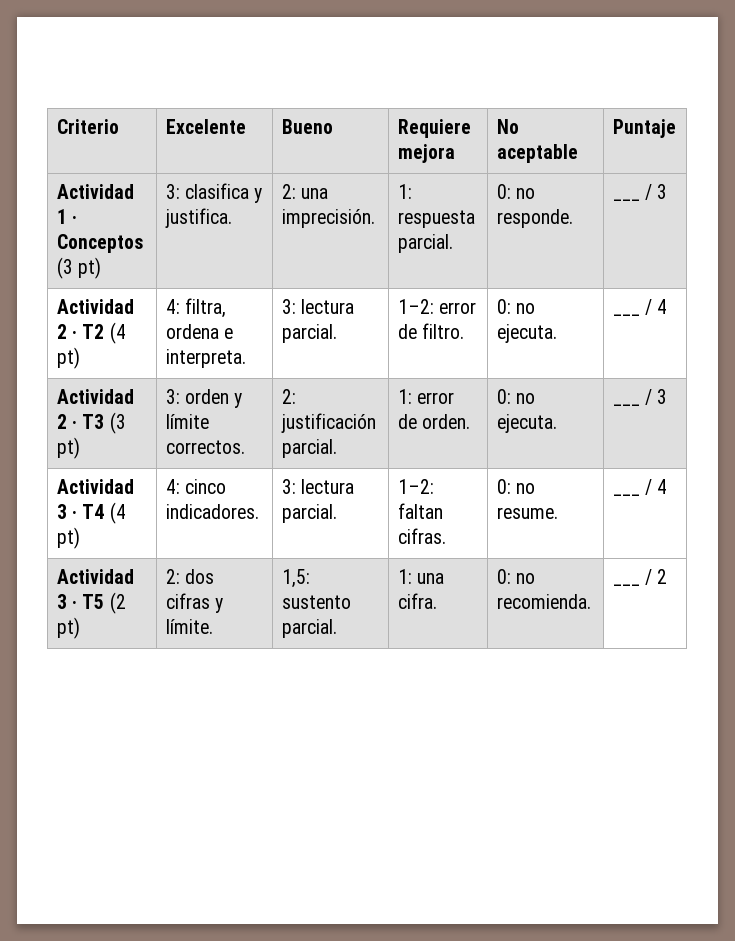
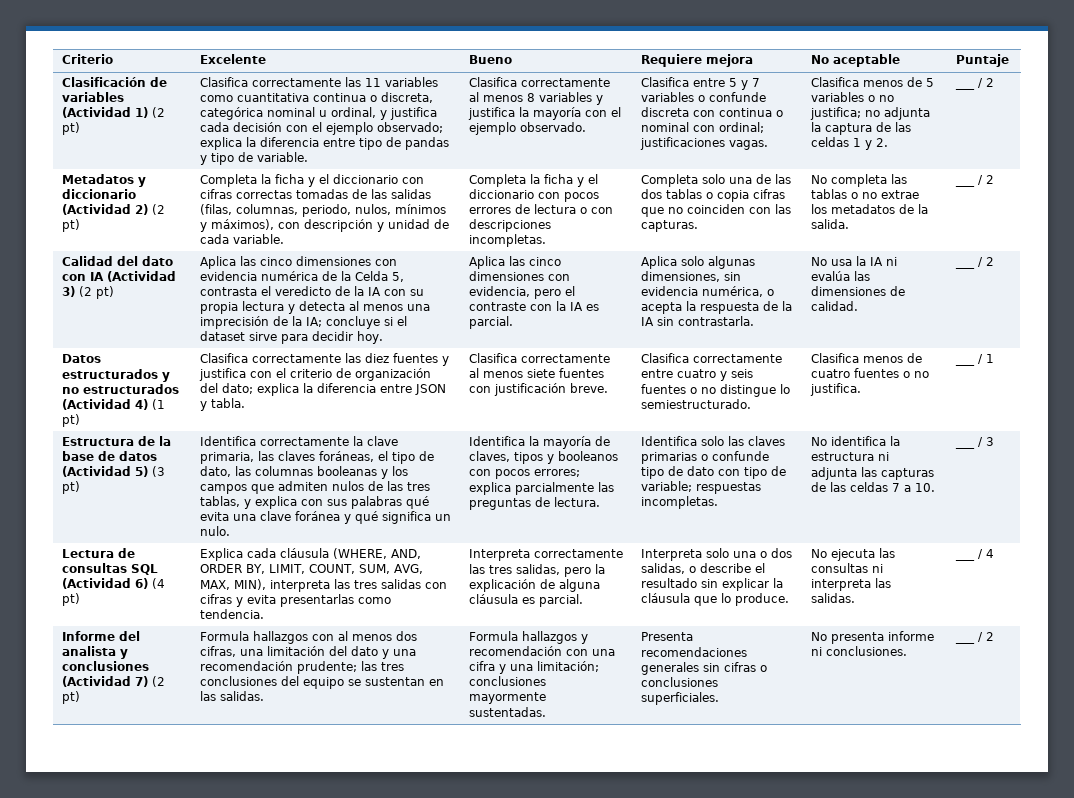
[56,184,134,199] [56,209,78,224] [56,234,143,253] [56,257,102,279] [165,183,263,203] [164,208,232,228] [281,184,329,199] [281,209,375,228] [397,184,412,199] [397,210,475,228] [397,234,453,253] [496,184,536,199] [496,209,573,228] [612,184,668,201] [56,299,134,314] [56,322,126,344] [56,347,80,369] [165,298,227,318] [165,324,234,339] [165,349,246,368] [281,299,355,314] [281,324,337,343] [397,299,477,314] [397,323,465,339] [496,299,536,314] [496,324,557,343] [612,299,668,316] [56,389,134,404] [56,412,126,434] [56,437,80,459] [165,389,243,408] [165,414,209,429] [165,440,245,454] [281,389,296,404] [280,413,376,433] [281,439,337,458] [397,389,455,404] [397,414,471,429] [496,389,536,404] [496,414,557,433] [612,389,668,406] [56,479,134,494] [56,502,126,524] [56,527,80,549] [165,479,227,494] [165,504,259,519] [281,479,355,494] [281,504,337,523] [397,479,434,494] [397,503,443,519] [397,528,446,544] [496,479,536,494] [496,507,558,519] [612,479,668,496] [56,569,134,584] [56,592,126,614] [56,617,80,639] [165,569,215,584] [165,593,224,613] [165,619,213,634] [281,569,310,588] [281,595,351,609] [281,619,337,638] [397,569,445,584] [397,593,437,609] [496,569,536,584] [496,594,591,609] Actividad 1 · Conceptos (3 pt) | 3: clasifica y justifica. | 2: una imprecisión. | 1: respuesta parcial. | 0: no responde. | ___ / 3 // Actividad 2 · T2 (4 pt) | 4: filtra, ordena e interpreta. | 3: lectura parcial. | 1–2: error de filtro. | 0: no ejecuta. | ___ / 4 // Actividad 2 · T3 (3 pt) | 3: orden y límite correctos. | 2: justificación parcial. | 1: error de orden. | 0: no ejecuta. | ___ / 3 // Actividad 3 · T4 (4 pt) | 4: cinco indicadores. | 3: lectura parcial. | 1–2: faltan cifras. | 0: no resume. | ___ / 4 // Actividad 3 · T5 (2 pt) | 2: dos cifras y límite. | 1,5: sustento parcial. | 1: una cifra. | 0: no recomienda. -> [62,77,168,87] [62,92,125,102] [62,107,166,118] [62,122,81,135] [200,77,439,87] [200,92,434,103] [200,107,438,120] [200,122,444,135] [200,137,450,150] [200,152,309,165] [469,77,611,87] [469,92,604,105] [468,107,622,120] [469,122,587,135] [641,77,761,90] [641,92,767,102] [641,107,784,117] [641,122,765,133] [640,137,769,150] [811,77,935,87] [811,92,895,102] [810,107,931,120] [811,122,912,135] [811,137,889,150] [955,78,995,90] [62,174,147,187] [62,189,137,199] [62,204,166,215] [62,219,81,232] [200,174,425,187] [200,189,432,199] [200,204,447,217] [200,219,450,232] [200,234,285,244] [469,174,599,187] [469,189,600,202] [469,204,614,214] [469,219,552,232] [469,234,547,247] [641,174,792,187] [641,189,786,202] [641,204,792,217] [641,220,699,232] [811,174,908,187] [811,189,920,199] [811,204,929,214] [811,219,850,229] [955,175,995,187] [62,256,174,266] [62,271,177,282] [62,286,115,299] [200,256,398,269] [200,271,405,282] [200,286,425,296] [200,301,431,314] [200,316,408,329] [200,331,384,344] [469,256,562,269] [469,271,571,281] [469,286,576,299] [469,301,600,311] [469,316,514,329] [641,256,756,269] [641,271,742,282] [641,286,775,297] [641,301,793,314] [641,316,755,326] [811,256,898,266] [811,271,871,281] [811,286,906,296] [811,301,859,311] [955,257,995,269] [62,354,102,363] [62,369,171,382] [62,384,180,394] [62,399,166,410] [62,414,81,427] [200,353,450,366] [199,368,432,381] [200,383,447,396] [200,398,246,411] [469,353,611,363] [469,368,605,378] [469,383,609,396] [641,353,783,363] [641,369,754,381] [641,384,791,397] [641,399,752,409] [811,353,923,363] [811,368,930,378] [810,383,862,396] [955,354,995,366] [62,436,172,446] [62,451,158,461] [62,466,166,477] [62,481,81,494] [200,436,399,446] [200,451,435,464] [200,466,409,479] [200,481,431,494] [200,496,430,509] [200,511,452,524] [200,526,231,536] [469,436,611,449] [469,451,619,464] [469,469,581,479] [469,482,615,495] [469,497,601,510] [641,436,786,446] [641,451,770,464] [641,466,787,479] [641,481,762,494] [641,496,719,509] [811,436,901,446] [811,452,890,461] [811,467,935,480] [811,482,936,492] [955,437,995,449] [62,548,136,558] [62,563,159,575] [62,578,166,589] [62,593,81,606] [200,548,422,561] [200,564,424,574] [200,579,448,592] [200,594,392,607] [200,609,265,619] [469,549,624,561] [469,564,606,577] [469,579,601,592] [469,594,584,607] [641,548,793,561] [641,563,766,574] [641,578,784,591] [641,593,790,606] [811,548,896,561] [811,563,884,573] [811,578,892,591] [811,593,856,603] [955,549,995,561] [62,631,141,641] [62,646,129,659] [62,661,150,671] [62,676,166,687] [62,691,81,704] [200,631,418,644] [200,646,417,659] [200,661,405,674] [200,676,445,689] [200,691,265,701] [469,631,589,644] [469,646,616,656] [469,661,600,674] [469,676,547,686] [469,692,547,704] [469,707,547,717] [641,632,694,641] [641,647,748,657] [641,662,768,675] [641,677,719,687] [641,692,720,705] [811,631,935,644] [811,646,908,656] Clasificación de variables (Actividad 1) (2 pt) | Clasifica correctamente las 11 variables como cuantitativa continua o discreta, categórica nominal u ordinal, y justifica cada decisión con el ejemplo observado; explica la diferencia entre tipo de pandas y tipo de variable. | Clasifica correctamente al menos 8 variables y justifica la mayoría con el ejemplo observado. | Clasifica entre 5 y 7 variables o confunde discreta con continua o nominal con ordinal; justificaciones vagas. | Clasifica menos de 5 variables o no justifica; no adjunta la captura de las celdas 1 y 2. | ___ / 2 // Metadatos y diccionario (Actividad 2) (2 pt) | Completa la ficha y el diccionario con cifras correctas tomadas de las salidas (filas, columnas, periodo, nulos, mínimos y máximos), con descripción y unidad de cada variable. | Completa la ficha y el diccionario con pocos errores de lectura o con descripciones incompletas. | Completa solo una de las dos tablas o copia cifras que no coinciden con las capturas. | No completa las tablas o no extrae los metadatos de la salida. | ___ / 2 // Calidad del dato con IA (Actividad 3) (2 pt) | Aplica las cinco dimensiones con evidencia numérica de la Celda 5, contrasta el veredicto de la IA con su propia lectura y detecta al menos una imprecisión de la IA; concluye si el dataset sirve para decidir hoy. | Aplica las cinco dimensiones con evidencia, pero el contraste con la IA es parcial. | Aplica solo algunas dimensiones, sin evidencia numérica, o acepta la respuesta de la IA sin contrastarla. | No usa la IA ni evalúa las dimensiones de calidad. | ___ / 2 // Datos estructurados y no estructurados (Actividad 4) (1 pt) | Clasifica correctamente las diez fuentes y justifica con el criterio de organización del dato; explica la diferencia entre JSON y tabla. | Clasifica correctamente al menos siete fuentes con justificación breve. | Clasifica correctamente entre cuatro y seis fuentes o no distingue lo semiestructurado. | Clasifica menos de cuatro fuentes o no justifica. | ___ / 1 // Estructura de la base de datos (Actividad 5) (3 pt) | Identifica correctamente la clave primaria, las claves foráneas, el tipo de dato, las columnas booleanas y los campos que admiten nulos de las tres tablas, y explica con sus palabras qué evita una clave foránea y qué significa un nulo. | Identifica la mayoría de claves, tipos y booleanos con pocos errores; explica parcialmente las preguntas de lectura. | Identifica solo las claves primarias o confunde tipo de dato con tipo de variable; respuestas incompletas. | No identifica la estructura ni adjunta las capturas de las celdas 7 a 10. | ___ / 3 // Lectura de consultas SQL (Actividad 6) (4 pt) | Explica cada cláusula (WHERE, AND, ORDER BY, LIMIT, COUNT, SUM, AVG, MAX, MIN), interpreta las tres salidas con cifras y evita presentarlas como tendencia. | Interpreta correctamente las tres salidas, pero la explicación de alguna cláusula es parcial. | Interpreta solo una o dos salidas, o describe el resultado sin explicar la cláusula que lo produce. | No ejecuta las consultas ni interpreta las salidas. | ___ / 4 // Informe del analista y conclusiones (Actividad 7) (2 pt) | Formula hallazgos con al menos dos cifras, una limitación del dato y una recomendación prudente; las tres conclusiones del equipo se sustentan en las salidas. | Formula hallazgos y recomendación con una cifra y una limitación; conclusiones mayormente sustentadas. | Presenta recomendaciones generales sin cifras o conclusiones superficiales. | No presenta informe ni conclusiones.

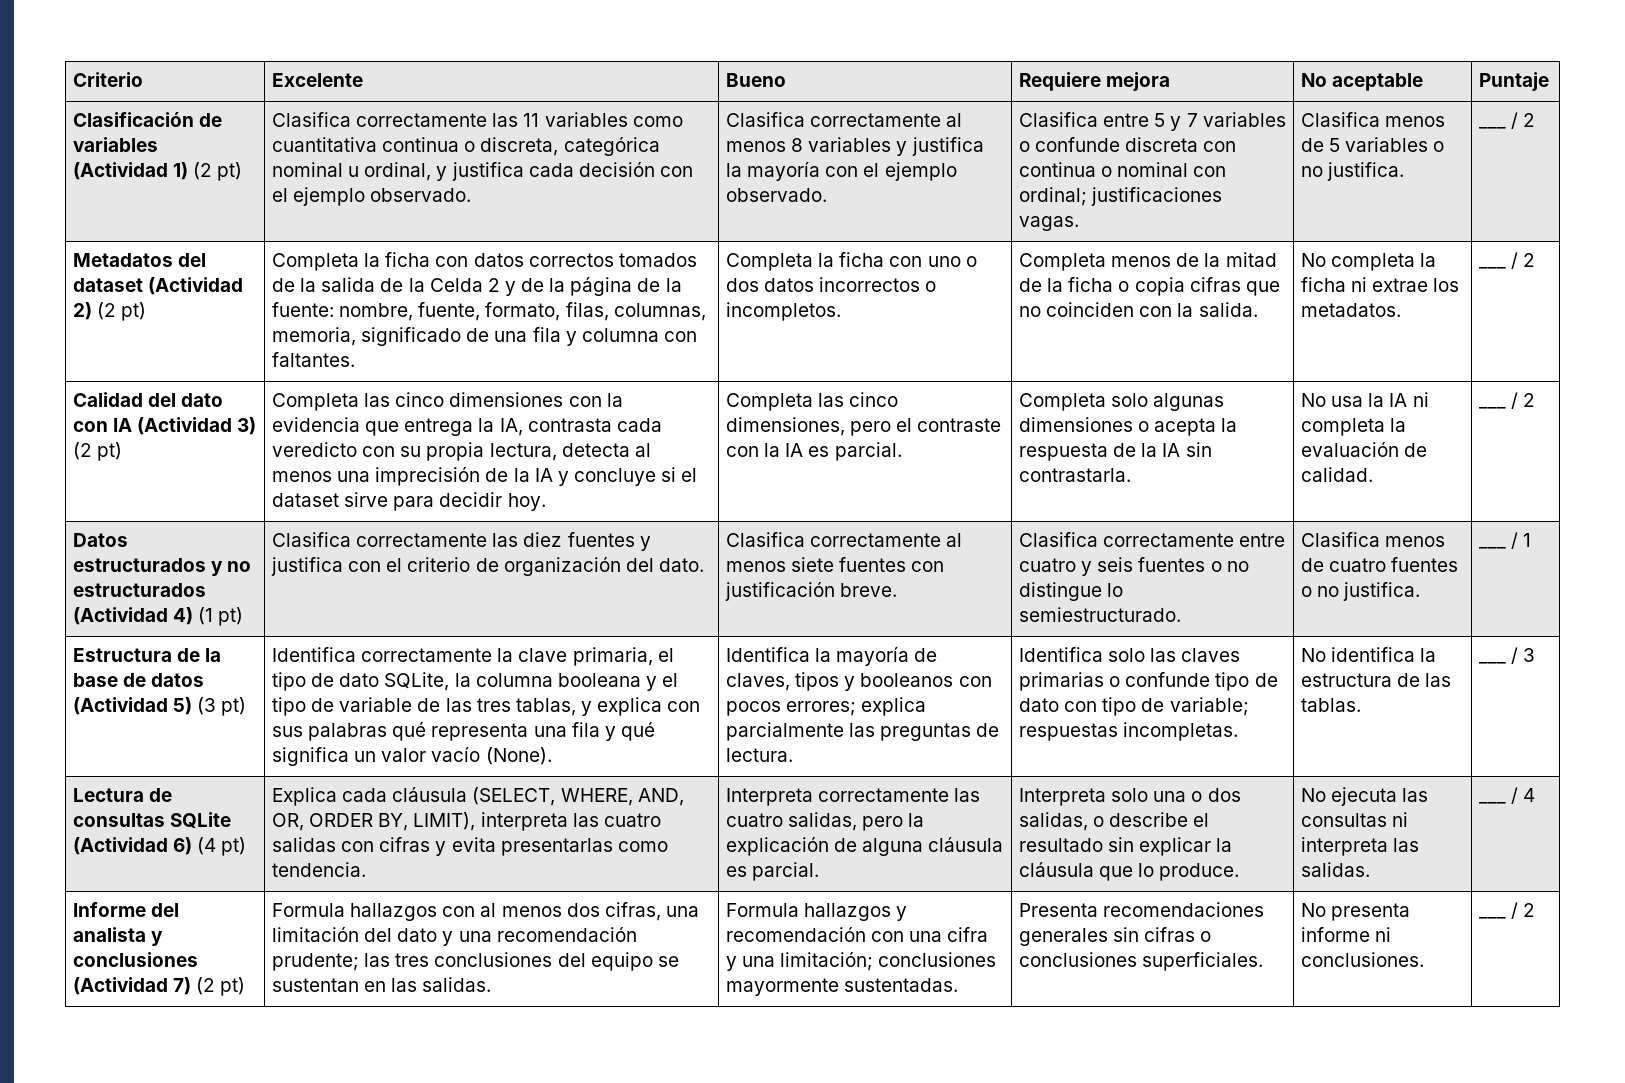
[377,122,444,133] [200,137,450,150] [200,152,309,165] observado; explica la diferencia entre tipo de pandas y tipo de variable. -> [370,188,472,202] observado.
[810,107,931,120] [811,122,912,135] [811,137,889,150] justifica; no adjunta la captura de las celdas 1 y 2. -> [1327,162,1405,181] justifica.
[138,177,147,187] [62,189,137,199] y diccionario -> [178,253,207,267] [73,278,144,292] del dataset
[308,174,425,187] [200,189,432,199] [200,204,447,217] [200,219,450,232] [200,234,285,244] [469,174,599,187] [469,189,600,202] [469,204,614,214] [469,219,552,232] [469,234,547,247] [641,174,792,187] [641,189,703,199] y el diccionario con cifras correctas tomadas de las salidas (filas, columnas, periodo, nulos, mínimos y máximos), con descripción y unidad de cada variable. | Completa la ficha y el diccionario con pocos errores de lectura o con descripciones incompletas. | Completa solo una de las dos tablas -> [435,253,697,267] [272,277,682,296] [272,302,706,321] [272,327,697,346] [272,352,356,367] [726,252,977,271] [726,277,937,292] [726,302,842,321] [1019,252,1277,271] [1019,277,1114,292] con datos correctos tomados de la salida de la Celda 2 y de la página de la fuente: nombre, fuente, formato, filas, columnas, memoria, significado de una fila y columna con faltantes. | Completa la ficha con uno o dos datos incorrectos o incompletos. | Completa menos de la mitad de la ficha
[775,204,792,214] [641,220,699,232] las capturas. -> [1177,302,1258,317] la salida.
[891,174,908,184] [811,189,920,199] [811,204,929,214] [811,219,850,229] las tablas o no extrae los metadatos de la salida. -> [1420,253,1437,267] [1301,277,1460,292] [1301,303,1402,317] la ficha ni extrae los metadatos.
[200,256,398,269] [200,271,405,282] [200,286,382,296] Aplica las cinco dimensiones con evidencia numérica de la Celda 5, contrasta el veredicto de la IA -> [272,392,623,411] [272,417,662,436] [272,442,358,457] Completa las cinco dimensiones con la evidencia que entrega la IA, contrasta cada veredicto
[242,301,296,314] lectura y -> [489,443,557,461] lectura,
[306,317,323,327] IA; -> [534,468,569,486] IA y
[469,256,562,269] [469,271,571,281] [469,286,531,297] Aplica las cinco dimensiones con evidencia, -> [726,392,899,411] [726,417,846,436] Completa las cinco dimensiones,
[641,256,678,269] Aplica -> [1019,393,1107,411] Completa
[641,271,742,282] [641,286,764,297] dimensiones, sin evidencia numérica, -> [1019,417,1134,432] dimensiones
[811,271,871,281] [811,286,887,296] evalúa las dimensiones -> [1301,418,1407,436] [1301,442,1400,457] completa la evaluación
[222,383,447,396] [200,398,246,411] dato; explica la diferencia entre JSON y tabla. -> [658,558,704,572] dato.
[258,451,435,464] [200,466,409,479] [200,481,365,494] las claves foráneas, el tipo de dato, las columnas booleanas y los campos que admiten nulos -> [657,648,674,662] [272,672,679,691] [272,697,413,716] el tipo de dato SQLite, la columna booleana y el tipo de variable
[200,511,341,521] evita una clave foránea -> [431,722,600,741] representa una fila
[200,526,231,536] nulo. -> [381,746,552,765] valor vacío (None).
[878,452,890,461] [811,467,935,480] [811,482,936,492] ni adjunta las capturas de las celdas 7 a 10. -> [1397,673,1452,687] [1301,698,1362,712] de las tablas.
[131,564,159,575] SQL -> [170,812,232,828] SQLite
[333,548,422,559] [200,564,424,574] [200,579,378,592] (WHERE, AND, ORDER BY, LIMIT, COUNT, SUM, AVG, MAX, MIN), interpreta las tres -> [472,787,684,806] [272,812,661,831] (SELECT, WHERE, AND, OR, ORDER BY, LIMIT), interpreta las cuatro
[489,565,513,574] tres -> [726,813,784,827] cuatro

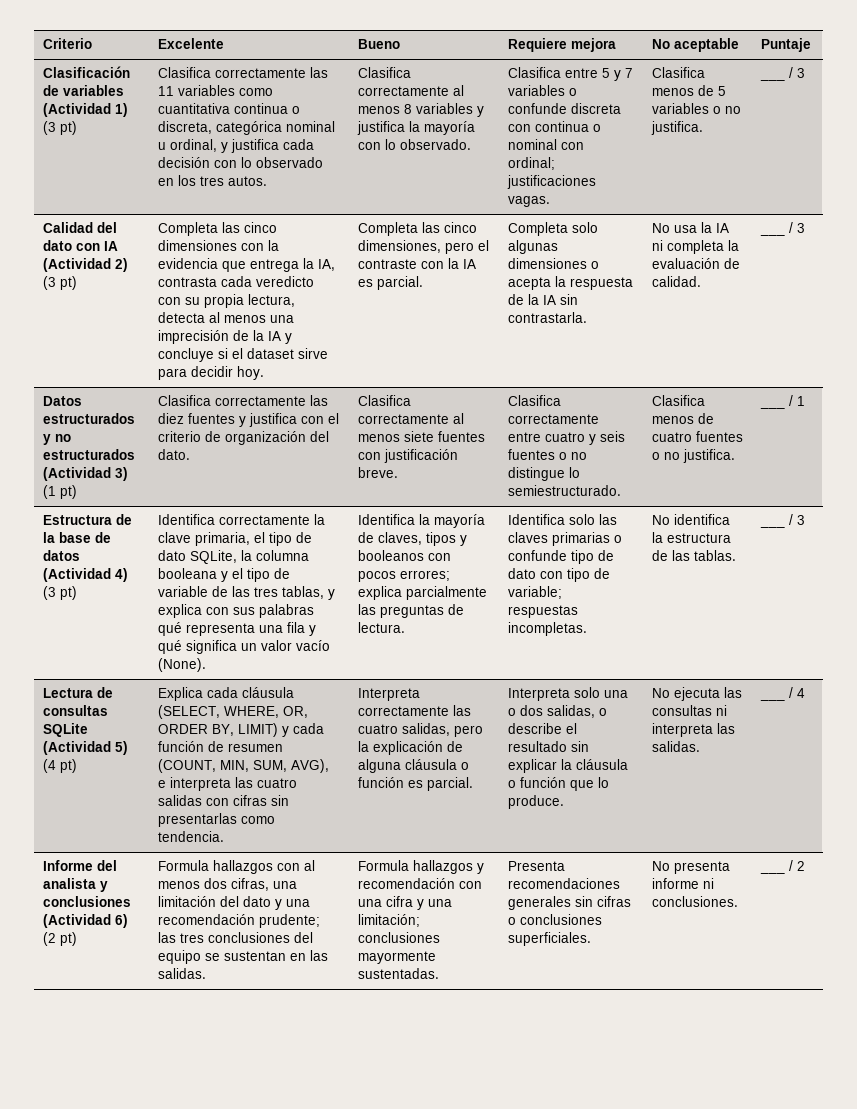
[193,162,213,180] (2 -> [43,121,57,135] (3
[272,187,472,206] el ejemplo observado. -> [241,157,324,168] [158,175,268,186] lo observado en los tres autos.
[863,162,957,181] el ejemplo -> [385,139,397,150] lo
[1523,113,1536,127] [73,253,207,267] [73,277,244,295] [73,302,147,321] [272,252,697,271] [272,277,682,296] [272,302,706,321] [272,327,697,346] [272,352,356,367] [726,252,977,271] [726,277,937,292] [726,302,842,321] [1019,252,1277,271] [1019,277,1280,296] [1019,302,1258,317] [1301,253,1437,271] [1301,277,1460,292] [1301,303,1402,317] [1479,252,1536,269] 2 // Metadatos del dataset (Actividad 2) (2 pt) | Completa la ficha con datos correctos tomados de la salida de la Celda 2 y de la página de la fuente: nombre, fuente, formato, filas, columnas, memoria, significado de una fila y columna con faltantes. | Completa la ficha con uno o dos datos incorrectos o incompletos. | Completa menos de la mitad de la ficha o copia cifras que no coinciden con la salida. | No completa la ficha ni extrae los metadatos. | ___ / 2 -> [797,68,806,78] 3
[237,417,257,435] [73,442,93,460] 3) (2 -> [115,258,129,272] [43,276,57,290] 2) (3
[1523,393,1536,407] 2 -> [797,223,806,233] 3
[173,607,194,625] 4) -> [115,467,129,481] 3)
[173,697,193,715] 5) -> [115,568,129,582] 4)
[173,837,193,855] 6) -> [115,741,129,755] 5)
[637,788,684,806] AND, -> (280, 712) none
[413,812,476,831] LIMIT), -> [238,723,325,737] [158,741,284,752] [158,759,330,773] [158,780,167,788] LIMIT) y cada función de resumen (COUNT, MIN, SUM, AVG), e
[435,837,496,856] y evita -> [271,795,290,806] sin
(1004, 844) none -> [461,762,470,770] [358,777,405,788] o función
(1095, 869) none -> [508,777,567,788] o función
[173,977,192,995] 7) -> [115,914,129,928] 6)

